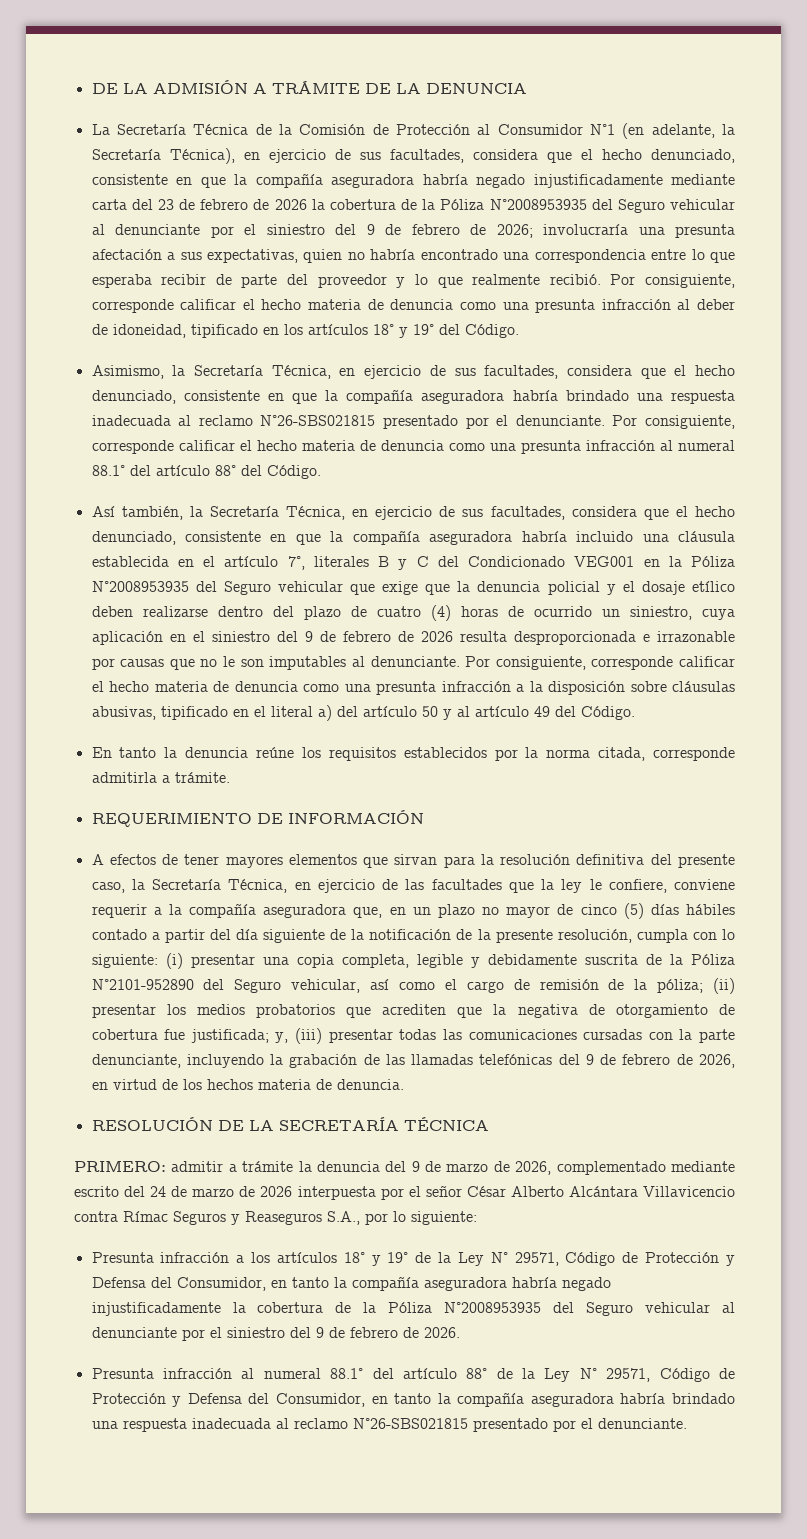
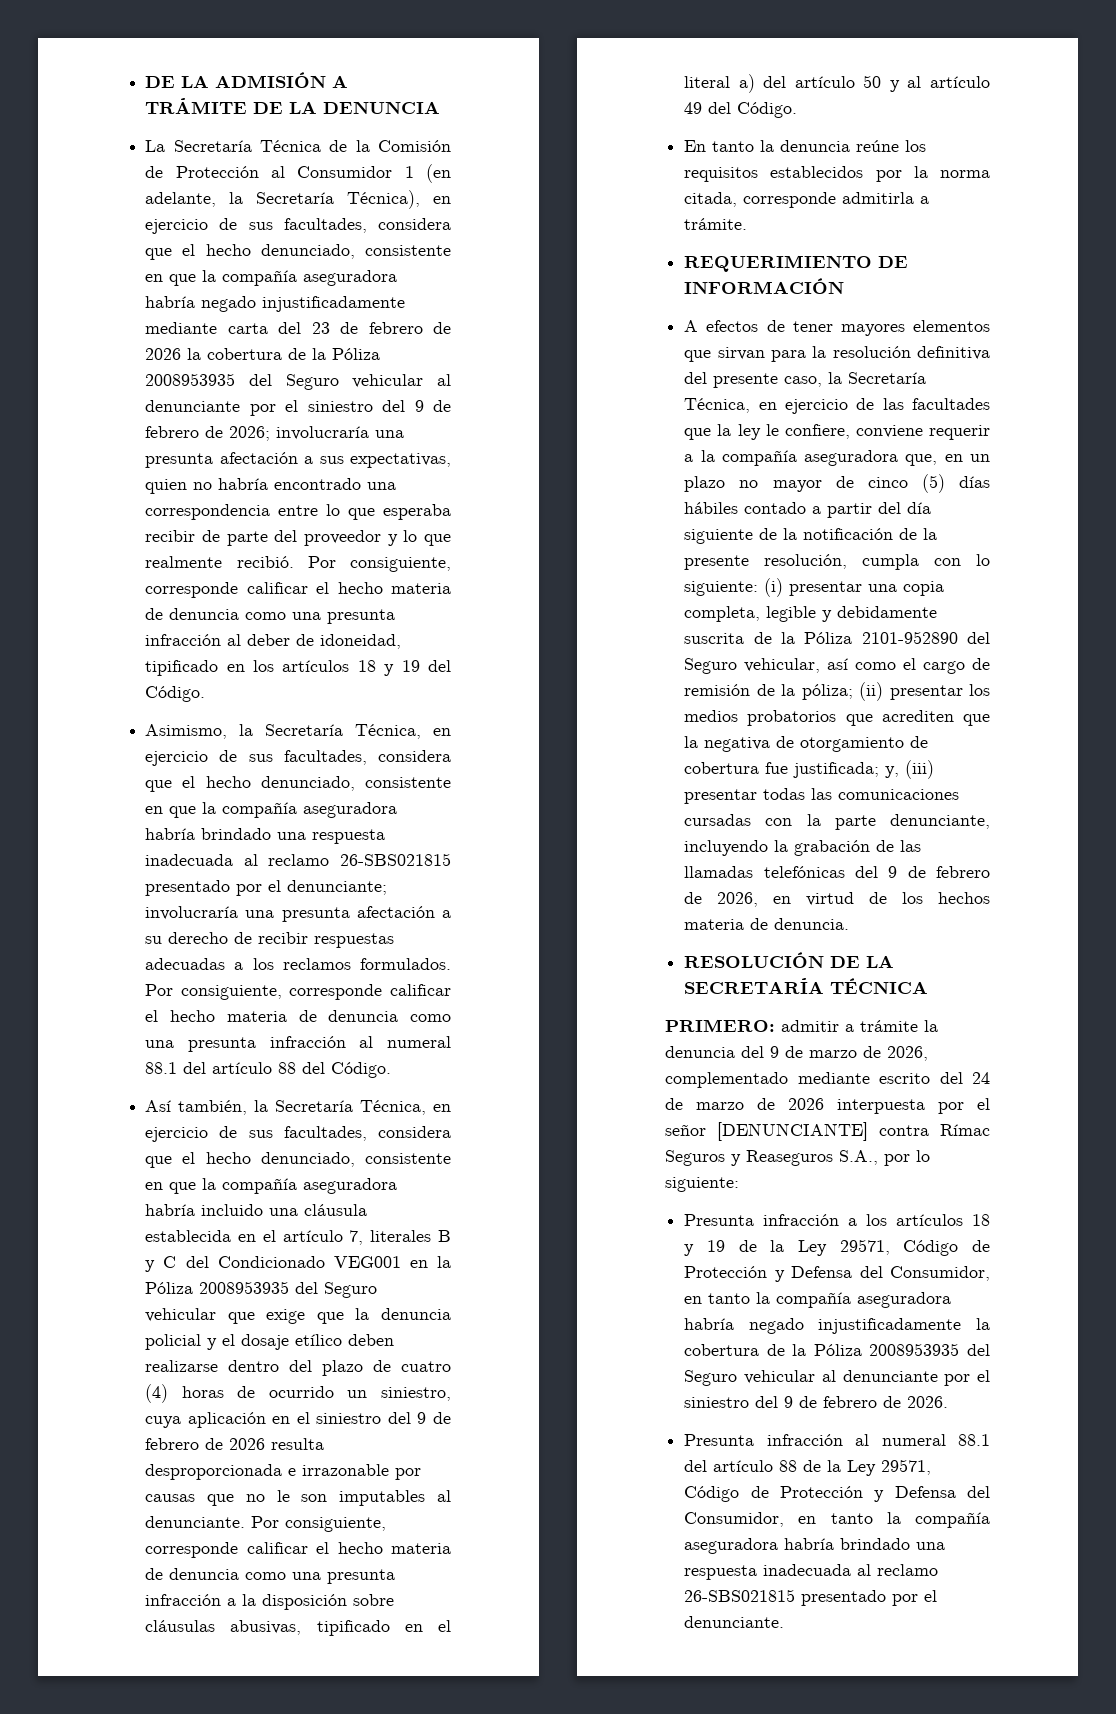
[589,124,615,135] N°1 -> [404,166,414,178] 1
[489,199,587,210] N°2008953935 -> [145,373,236,386] 2008953935
[372,324,434,338] 18° y 19° -> [357,660,420,676] 18 y 19
[260,415,605,429] N°26-SBS021815 presentado por el denunciante. -> [340,853,451,866] [145,880,388,896] [145,906,451,922] [145,932,395,948] [145,958,451,970] 26-SBS021815 presentado por el denunciante; involucraría una presunta afectación a su derecho de recibir respuestas adecuadas a los reclamos formulados.
[91,465,236,476] 88.1° del artículo 88° -> [145,1062,297,1074] 88.1 del artículo 88
[287,556,305,570] 7°, -> [349,1230,364,1245] 7,
[91,581,189,592] N°2008953935 -> [199,1281,290,1294] 2008953935
[91,979,194,990] N°2101-952890 -> [861,631,958,644] 2101-952890
[466,1186,735,1197] César Alberto Alcántara Villavicencio -> [717,1122,868,1141] [DENUNCIANTE]
[343,1252,508,1266] 18° y 19° de la Ley N° -> [972,1214,990,1226] [684,1240,827,1256] 18 y 19 de la Ley
[444,1302,542,1313] N°2008953935 -> [869,1343,960,1356] 2008953935
[330,1368,597,1382] 88.1° del artículo 88° de la Ley N° -> [958,1434,990,1446] [684,1460,877,1476] 88.1 del artículo 88 de la Ley
[352,1418,468,1429] N°26-SBS021815 -> [684,1589,796,1602] 26-SBS021815

